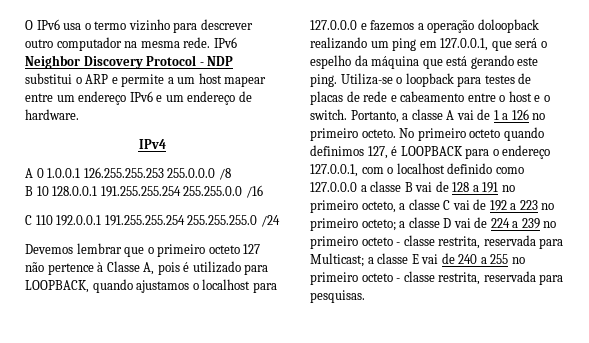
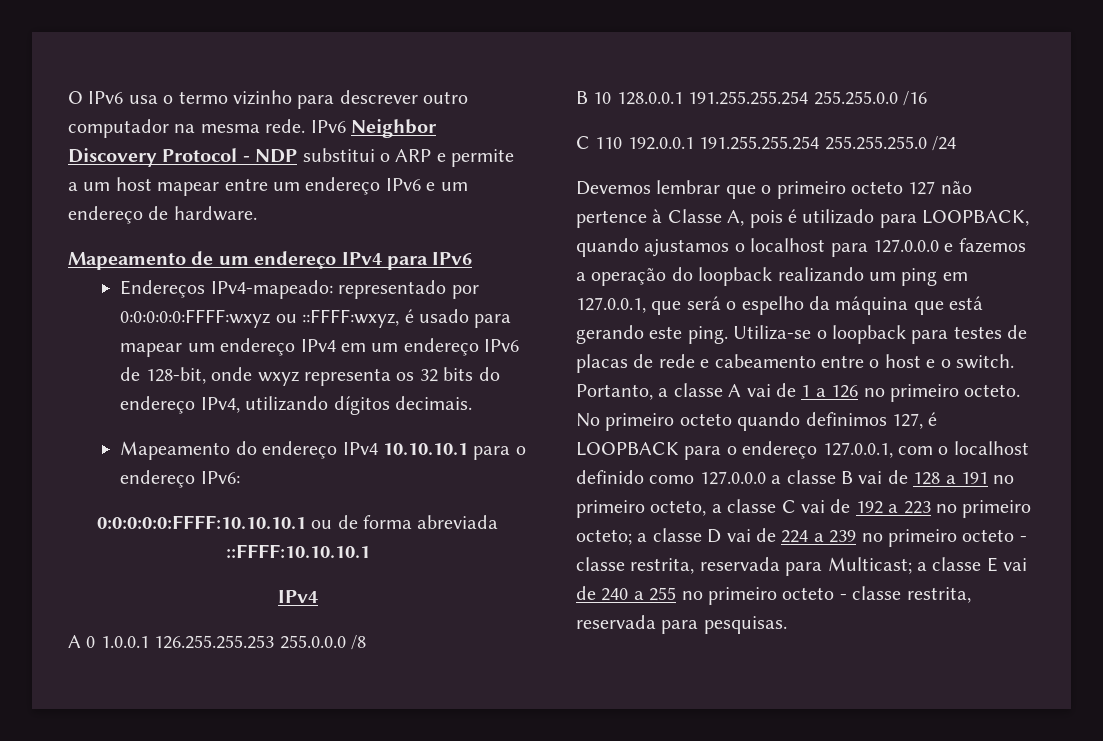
(79, 114) none -> [68,251,473,270] [120,280,479,299] [120,309,512,328] [120,338,520,357] [120,367,500,386] [120,396,473,415] [120,441,526,460] [120,470,240,488] [96,515,499,529] [225,544,370,558] // Mapeamento de um endereço IPv4 para IPv6 // Endereços IPv4-mapeado: representado por 0:0:0:0:0:FFFF:wxyz ou ::FFFF:wxyz, é usado para mapear um endereço IPv4 em um endereço IPv6 de 128-bit, onde wxyz representa os 32 bits do endereço IPv4, utilizando dígitos decimais. // Mapeamento do endereço IPv4 10.10.10.1 para o endereço IPv6: // 0:0:0:0:0:FFFF:10.10.10.1 ou de forma abreviada ::FFFF:10.10.10.1
[477,19,539,33] doloopback -> [671,267,773,286] do loopback

